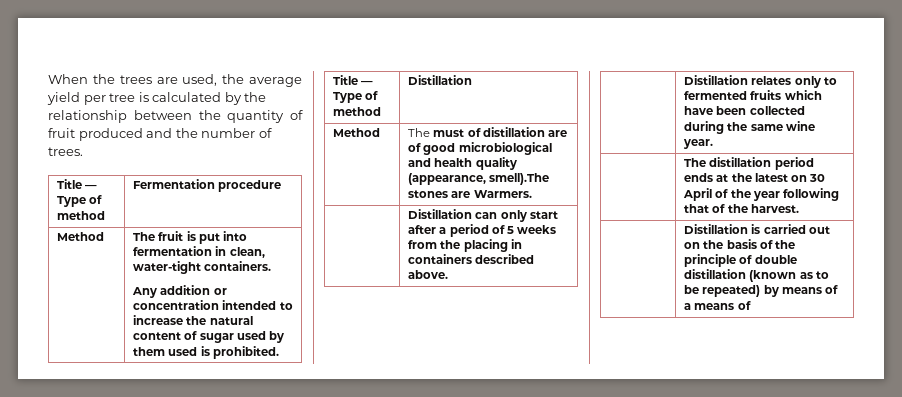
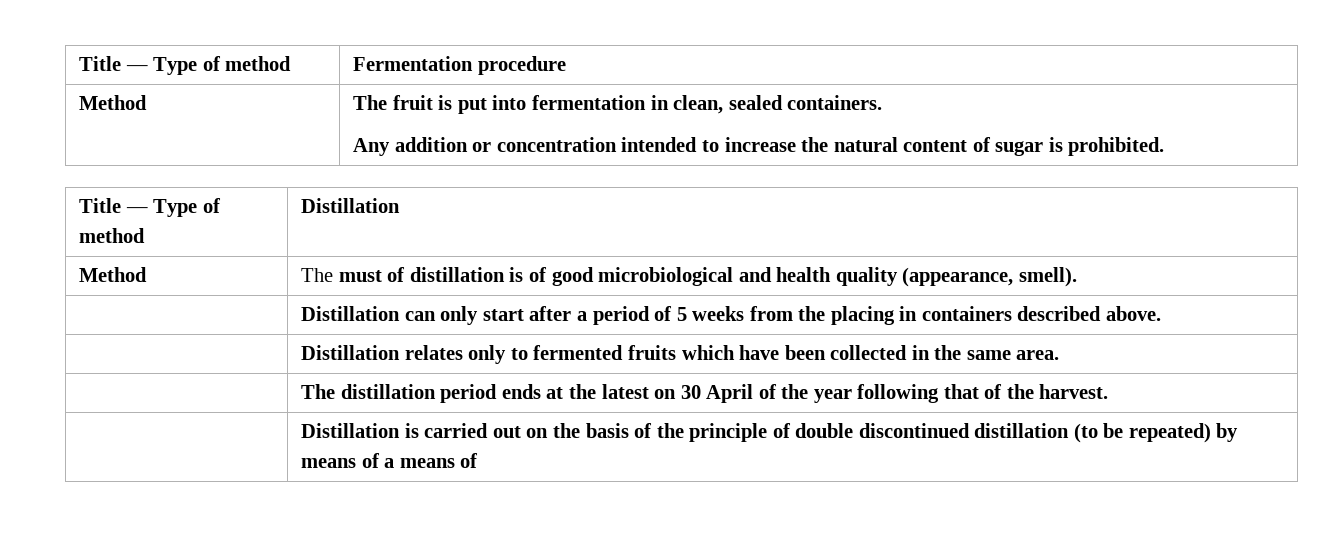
[48,74,302,87] [47,92,267,105] [48,110,303,123] [48,128,272,141] [48,147,83,156] When the trees are used, the average yield per tree is calculated by the relationship between the quantity of fruit produced and the number of trees. // -> (79, 63) none
[133,261,202,274] water-tight -> [728,95,783,110] sealed
[236,331,284,343] [133,347,198,356] used by them used -> (1044, 148) none
[547,130,567,137] are -> [509,267,524,282] is
[489,173,550,185] [408,190,532,198] smell).The stones are Warmers. -> [1018,267,1077,287] smell).
[684,121,725,134] during -> [911,345,930,360] in
[785,121,815,131] [683,139,714,149] wine year. -> [1016,350,1060,360] area.
[684,269,829,282] distillation (known as to -> [858,423,1098,443] discontinued distillation (to

